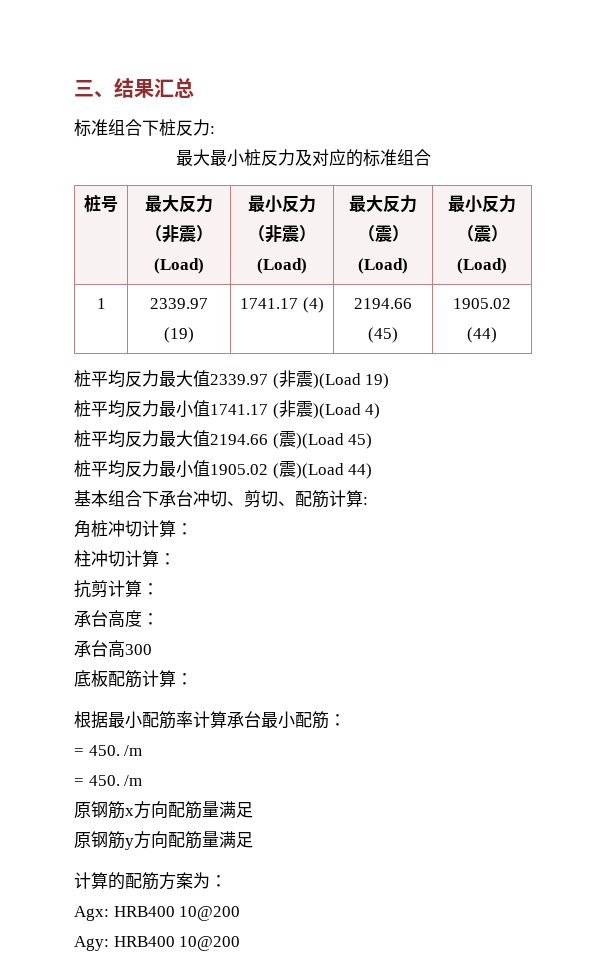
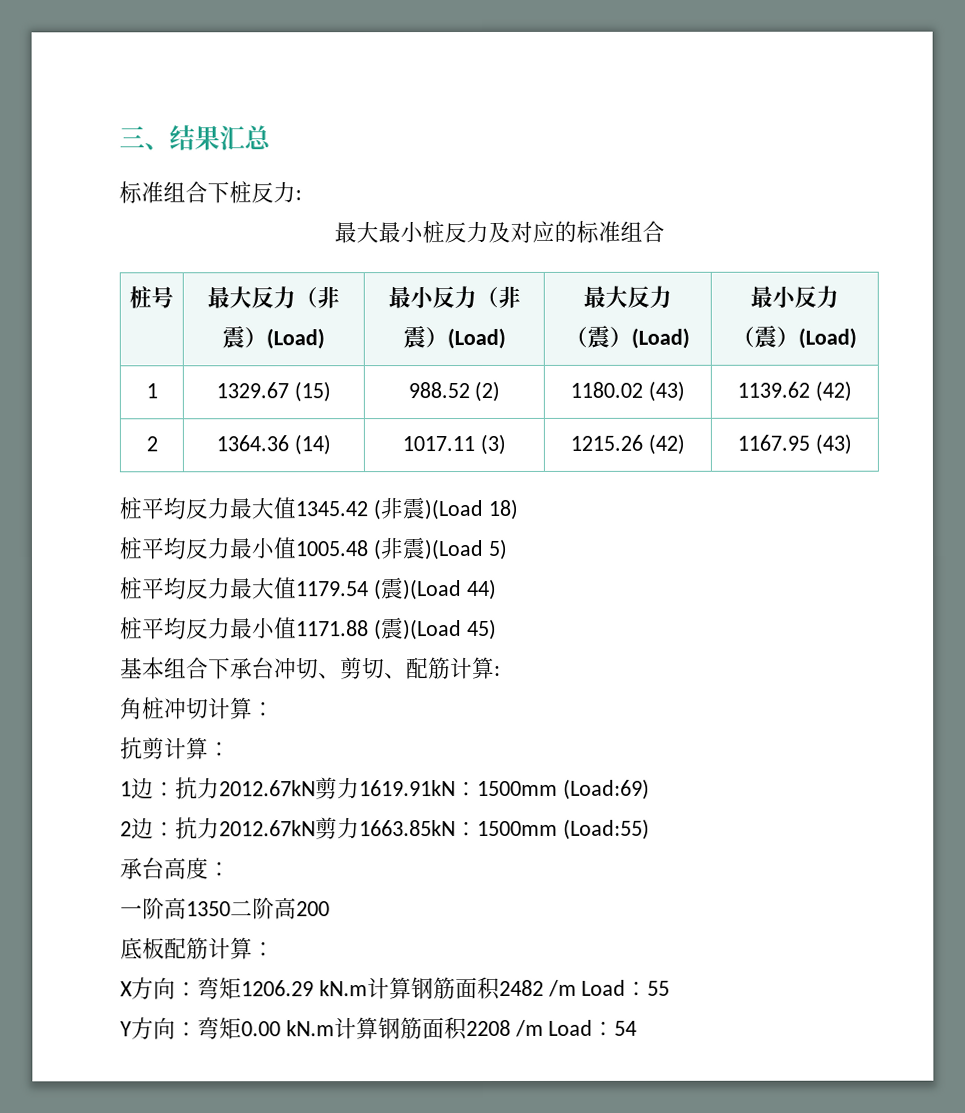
[150,298,208,309] [164,327,194,343] [240,297,324,313] [354,298,412,309] [368,327,398,343] [453,298,511,309] [467,327,497,343] [74,370,390,389] [74,400,381,419] [74,430,373,449] [74,460,373,479] 2339.97 (19) | 1741.17 (4) | 2194.66 (45) | 1905.02 (44) // 桩平均反力最大值2339.97 (非震)(Load 19) // 桩平均反力最小值1741.17 (非震)(Load 4) // 桩平均反力最大值2194.66 (震)(Load 45) // 桩平均反力最小值1905.02 (震)(Load 44) -> [216,381,331,403] [407,380,501,403] [570,380,685,402] [737,380,852,402] [145,436,158,452] [216,434,331,456] [402,433,506,456] [570,433,685,455] [737,433,852,455] [119,497,518,521] [119,537,508,561] [120,577,497,601] [120,617,497,641] 1329.67 (15) | 988.52 (2) | 1180.02 (43) | 1139.62 (42) // 2 | 1364.36 (14) | 1017.11 (3) | 1215.26 (42) | 1167.95 (43) // 桩平均反力最大值1345.42 (非震)(Load 18) // 桩平均反力最小值1005.48 (非震)(Load 5) // 桩平均反力最大值1179.54 (震)(Load 44) // 桩平均反力最小值1171.88 (震)(Load 45)
[74,550,176,567] // 柱冲切计算： -> (275, 709) none
[74,610,159,628] [74,640,152,658] [74,670,193,688] [74,711,346,729] [74,745,143,756] [74,775,143,786] [74,801,253,819] [74,831,253,850] [74,872,227,890] [74,906,241,921] [74,936,241,951] 承台高度： // 承台高300 // 底板配筋计算： // 根据最小配筋率计算承台最小配筋： // = 450. /m // = 450. /m // 原钢筋x方向配筋量满足 // 原钢筋y方向配筋量满足 // 计算的配筋方案为： // Agx: HRB400 10@200 // Agy: HRB400 10@200 -> [120,777,650,800] [120,817,650,840] [120,857,231,880] [120,897,330,920] [120,937,275,960] [120,976,671,1001] [120,1017,638,1041] 1边：抗力2012.67kN剪力1619.91kN：1500mm (Load:69) // 2边：抗力2012.67kN剪力1663.85kN：1500mm (Load:55) // 承台高度： // 一阶高1350二阶高200 // 底板配筋计算： // X方向：弯矩1206.29 kN.m计算钢筋面积2482 /m Load：55 // Y方向：弯矩0.00 kN.m计算钢筋面积2208 /m Load：54

